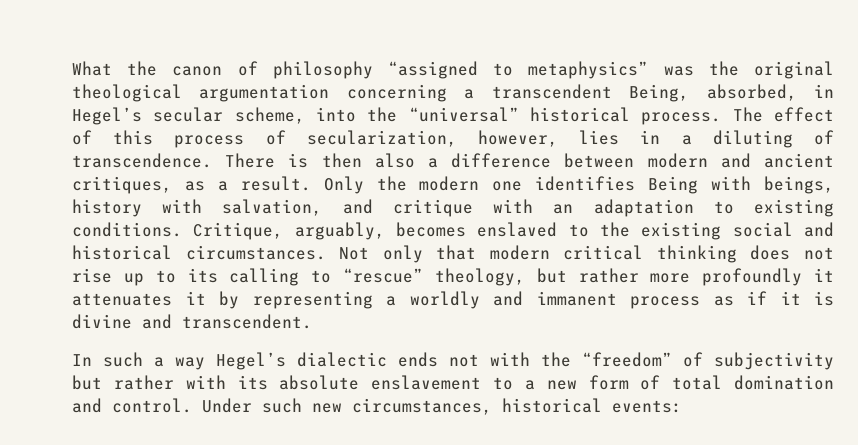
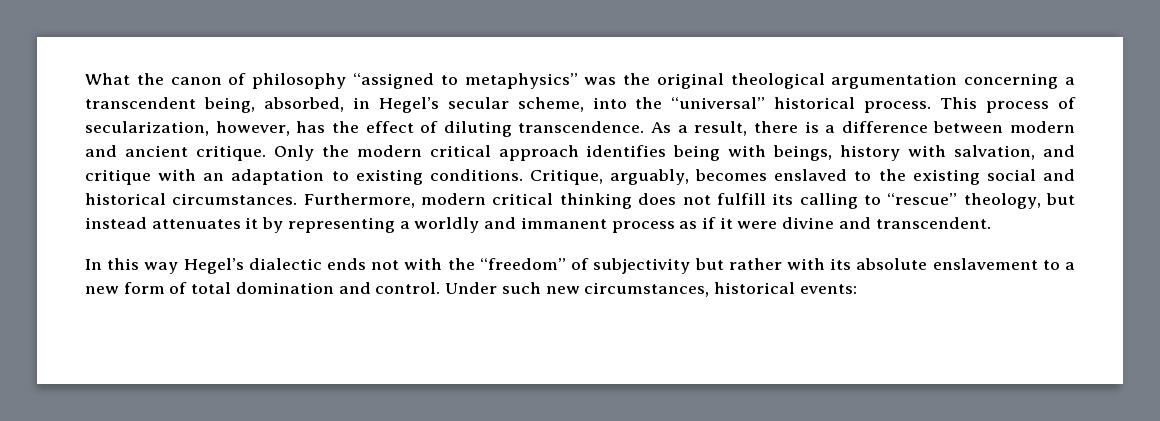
[629,84,690,102] Being, -> [203,97,255,113] being,
[732,107,835,122] [72,130,835,148] [72,153,415,168] The effect of this process of secularization, however, lies in a diluting of transcendence. There is then also -> [940,97,1077,113] [85,121,819,137] This process of secularization, however, has the effect of diluting transcendence. As a result, there is
[72,176,699,194] critiques, as a result. Only the modern one identifies Being -> [195,145,721,161] critique. Only the modern critical approach identifies being
[339,245,477,263] Not only that -> [303,193,415,208] Furthermore,
[72,268,176,286] rise up to -> [716,193,766,205] fulfill
[578,268,835,286] rather more profoundly it -> [85,217,147,229] instead
[814,291,834,306] is -> [737,221,778,229] were
[103,352,164,367] such a -> [107,258,140,270] this

